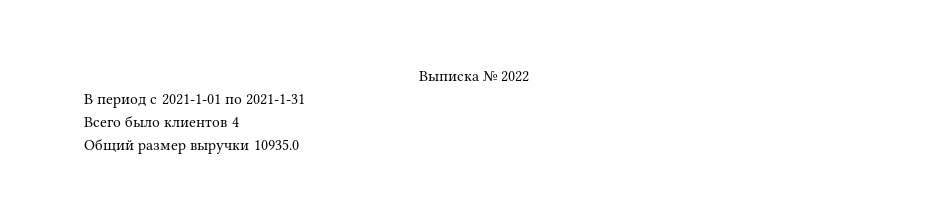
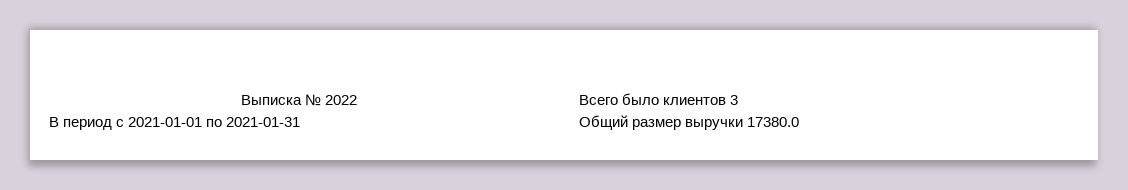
[161,94,305,105] 2021-1-01 по 2021-1-31 -> [128,117,301,127] 2021-01-01 по 2021-01-31
[231,117,239,127] 4 -> [730,95,739,105] 3
[253,139,299,150] 10935.0 -> [747,117,800,127] 17380.0

